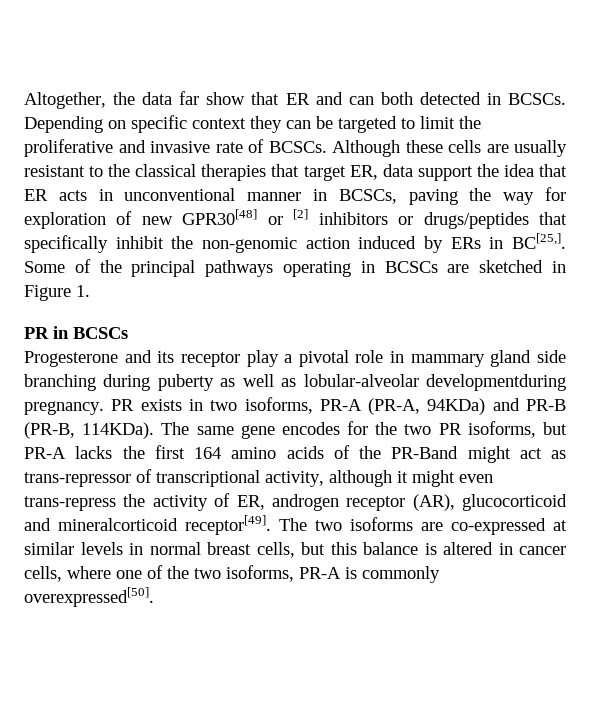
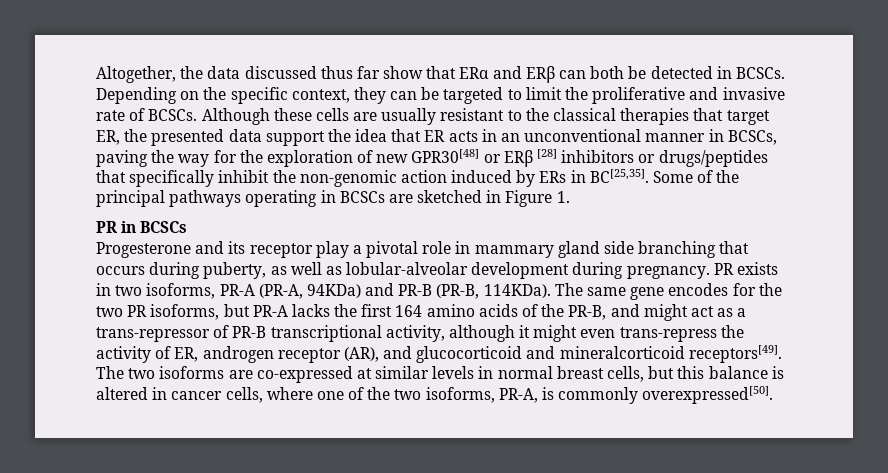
(173, 98) none -> [244,66,353,79] discussed thus
[285,92,343,105] ER and -> [459,66,555,83] ERα and ERβ
(413, 98) none -> [628,66,647,79] be
[131,115,246,133] specific context -> [203,87,350,104] the specific context,
(378, 172) none -> [124,129,225,146] the presented
(113, 195) none -> [501,133,521,142] an
(566, 194) none -> [239,150,263,163] the
[293,209,309,220] [2] -> [503,149,558,167] ERβ [28]
[512,233,567,249] BC[25,]. -> [589,169,649,183] BC[25,35].
[103,374,214,391] during puberty -> [719,241,750,254] [96,262,267,279] that occurs during puberty,
[426,374,566,391] developmentduring -> [471,262,624,279] development during
[391,446,459,459] PR-Band -> [568,304,640,320] PR-B, and
(566, 454) none -> [737,308,747,317] a
(152, 476) none -> [232,326,267,338] PR-B
(455, 502) none -> [383,346,413,359] and
[185,515,271,535] receptor[49]. -> [688,345,782,363] receptors[49].
[299,567,341,579] PR-A -> [498,388,538,403] PR-A,

